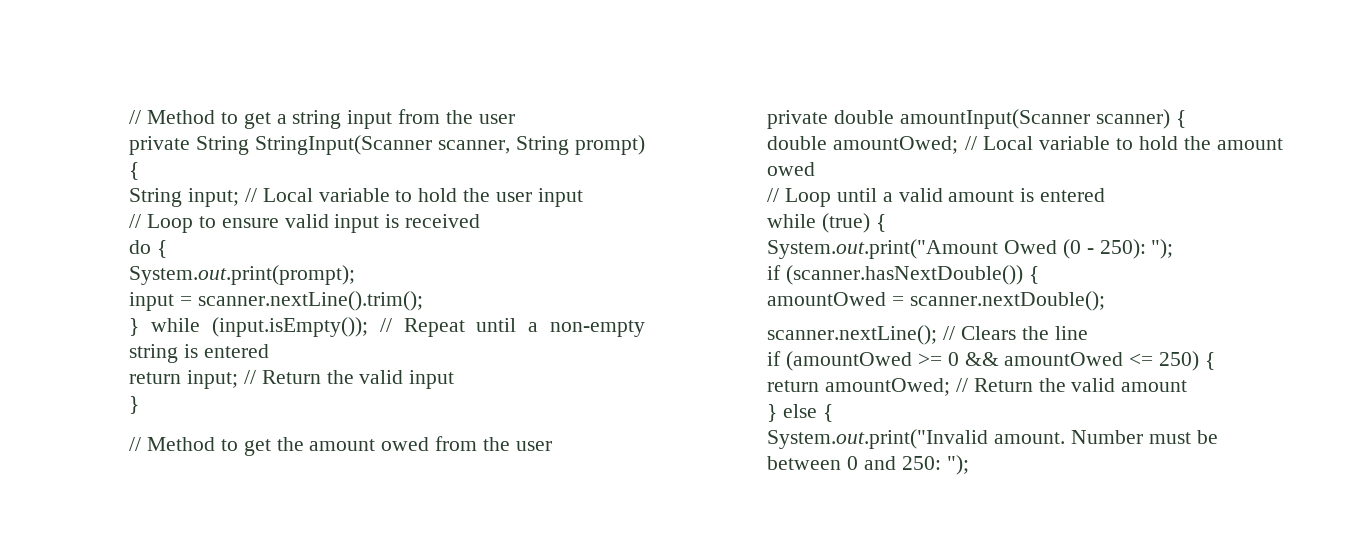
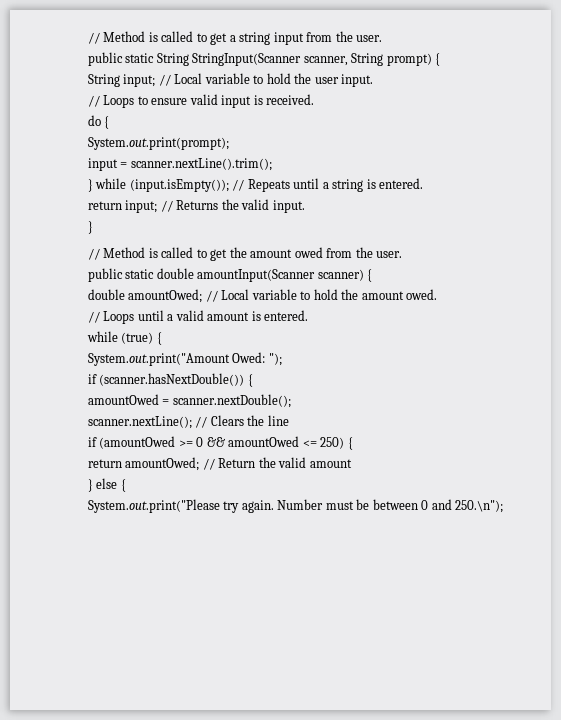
[129,110,216,124] // Method -> [87,31,194,44] // Method is called
[478,114,515,124] [129,136,191,155] user // private -> [356,35,383,42] [87,52,155,66] user. // public static
[537,188,583,207] [129,214,194,233] input // // Loop -> [341,74,374,87] [87,95,135,108] input. // // Loops
[405,214,481,228] received -> [266,94,315,105] received.
[403,318,645,337] Repeat until a non-empty -> [247,178,329,192] Repeats until a
[204,344,270,358] entered -> [379,178,424,189] entered.
[261,370,455,389] Return the valid input -> [176,199,305,213] Returns the valid input.
(216, 444) none -> [148,247,194,258] is called
[515,441,552,451] [767,110,829,129] user // private -> [376,251,403,258] [87,268,155,282] user. // public static
[767,162,816,176] [767,188,832,207] owed // // Loop -> [406,289,438,300] [87,311,135,324] owed. // // Loops
[1040,188,1106,202] entered -> [264,310,309,321] entered.
[1004,239,1146,259] Owed (0 - 250): -> [232,352,266,363] Owed:
[767,429,1066,449] System.out.print("Invalid amount. -> [87,499,274,513] System.out.print("Please try again.
[901,455,969,475] 250: "); -> [455,500,504,513] 250.\n");

